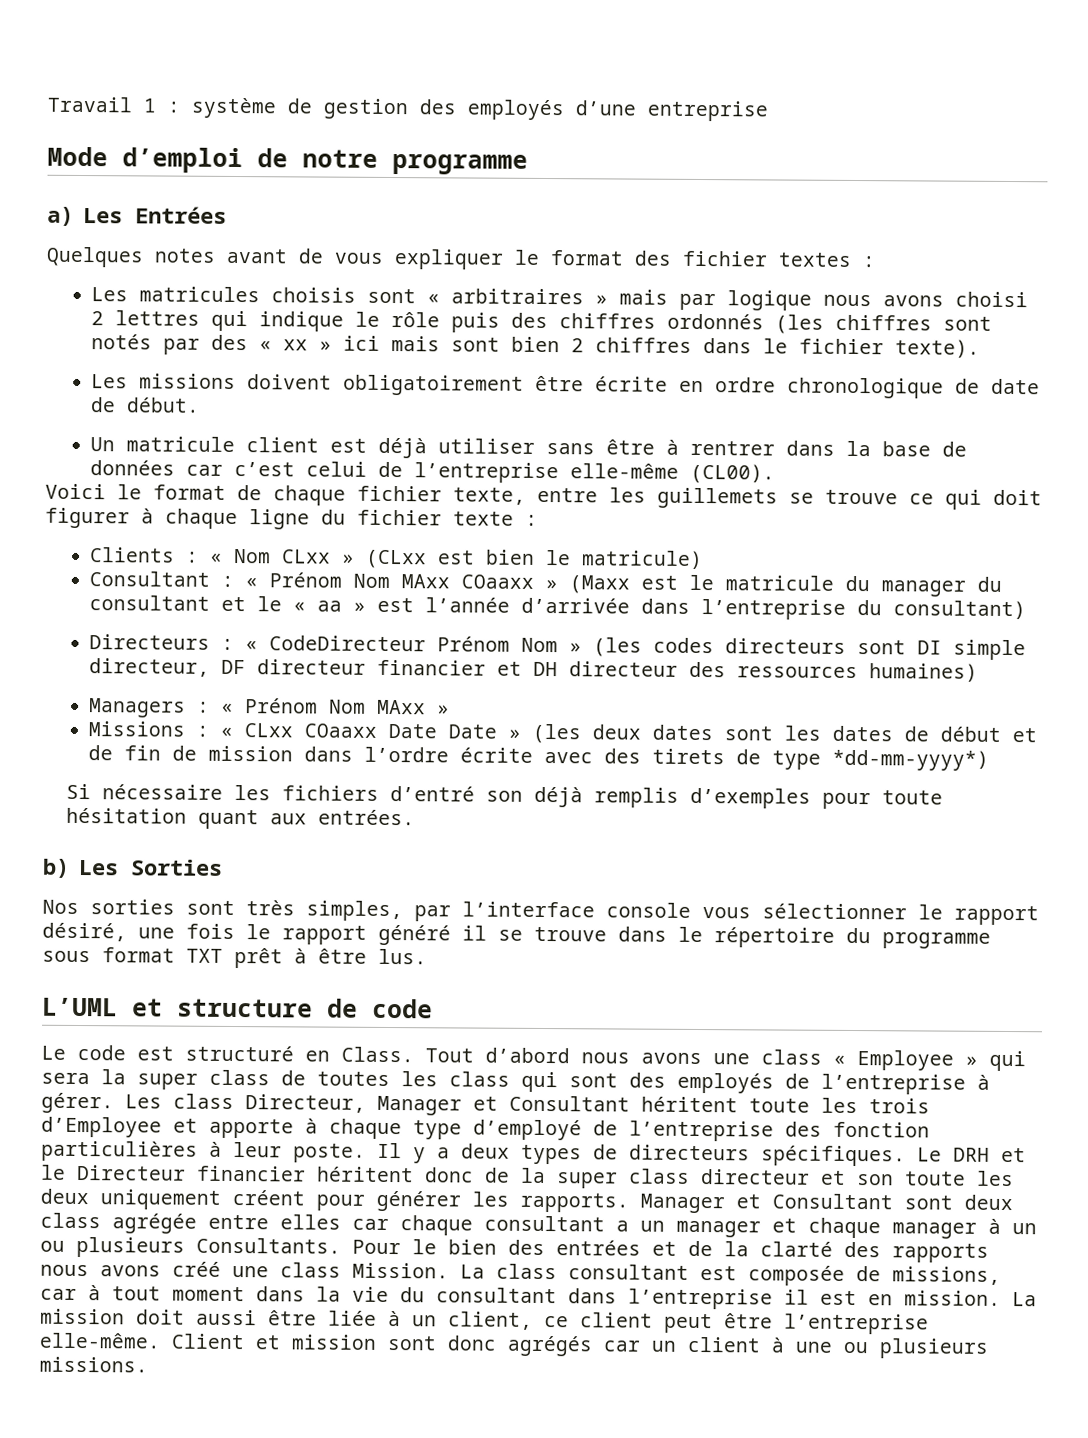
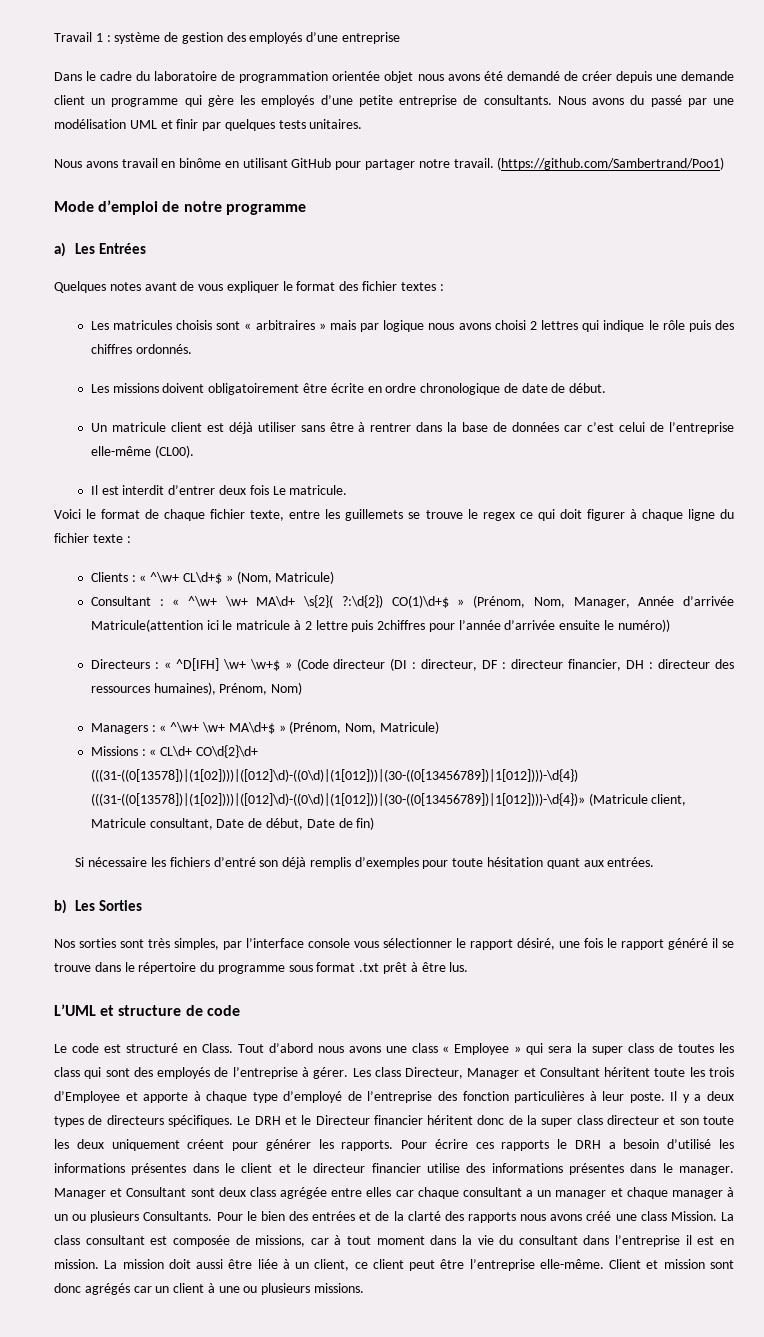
(768, 111) none -> [54,71,734,83] [54,95,735,107] [54,119,363,131] [54,157,725,170] // Dans le cadre du laboratoire de programmation orientée objet nous avons été demandé de créer depuis une demande client un programme qui gère les employés d’une petite entreprise de consultants. Nous avons du passé par une modélisation UML et finir par quelques tests unitaires. // Nous avons travail en binôme en utilisant GitHub pour partager notre travail. (https://github.com/Sambertrand/Poo1)
[666,313,992,334] [90,334,980,358] ordonnés (les chiffres sont notés par des « xx » ici mais sont bien 2 chiffres dans le fichier texte). -> [135,344,192,354] ordonnés.
(775, 473) none -> [90,485,348,495] // Il est interdit d’entrer deux fois Le matricule.
(898, 497) none -> [467,509,515,521] le regex
[233,548,703,570] [88,571,1002,597] [88,595,1026,620] [88,634,1026,661] [88,658,978,682] [88,698,450,718] [87,721,1037,744] [87,745,989,771] Nom CLxx » (CLxx est bien le matricule) // Consultant : « Prénom Nom MAxx COaaxx » (Maxx est le matricule du manager du consultant et le « aa » est l’année d’arrivée dans l’entreprise du consultant) // Directeurs : « CodeDirecteur Prénom Nom » (les codes directeurs sont DI simple directeur, DF directeur financier et DH directeur des ressources humaines) // Managers : « Prénom Nom MAxx » // Missions : « CLxx COaaxx Date Date » (les deux dates sont les dates de début et de fin de mission dans l’ordre écrite avec des tirets de type *dd-mm-yyyy*) -> [150,571,335,584] [90,595,735,608] [90,619,670,632] [90,658,734,671] [90,682,303,695] [90,721,439,734] [90,745,258,758] [90,769,578,782] [90,793,687,806] [90,817,375,830] ^\w+ CL\d+$ » (Nom, Matricule) // Consultant : « ^\w+ \w+ MA\d+ \s{2}( ?:\d{2}) CO(1)\d+$ » (Prénom, Nom, Manager, Année d’arrivée Matricule(attention ici le matricule à 2 lettre puis 2chiffres pour l’année d’arrivée ensuite le numéro)) // Directeurs : « ^D[IFH] \w+ \w+$ » (Code directeur (DI : directeur, DF : directeur financier, DH : directeur des ressources humaines), Prénom, Nom) // Managers : « ^\w+ \w+ MA\d+$ » (Prénom, Nom, Matricule) // Missions : « CL\d+ CO\d{2}\d+ (((31-((0[13578])|(1[02])))|([012]\d)-((0\d)|(1[012]))|(30-((0[13456789])|1[012])))-\d{4}) (((31-((0[13578])|(1[02])))|([012]\d)-((0\d)|(1[012]))|(30-((0[13456789])|1[012])))-\d{4})» (Matricule client, Matricule consultant, Date de début, Date de fin)
[186,948,223,963] TXT -> [359,963,380,972] .txt
(629, 1202) none -> [401,1139,734,1151] [54,1163,735,1175] Pour écrire ces rapports le DRH a besoin d’utilisé les informations présentes dans le client et le directeur financier utilise des informations présentes dans le manager.

